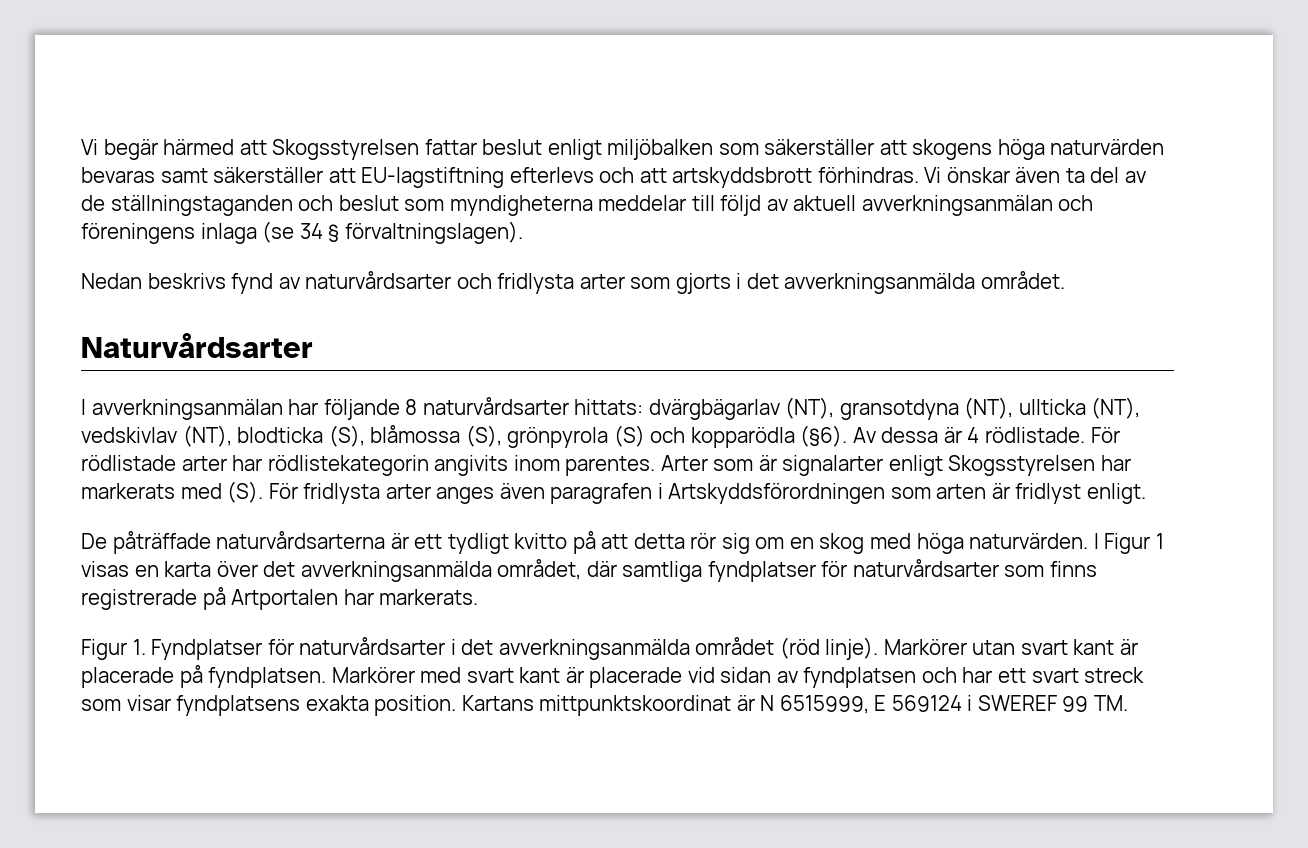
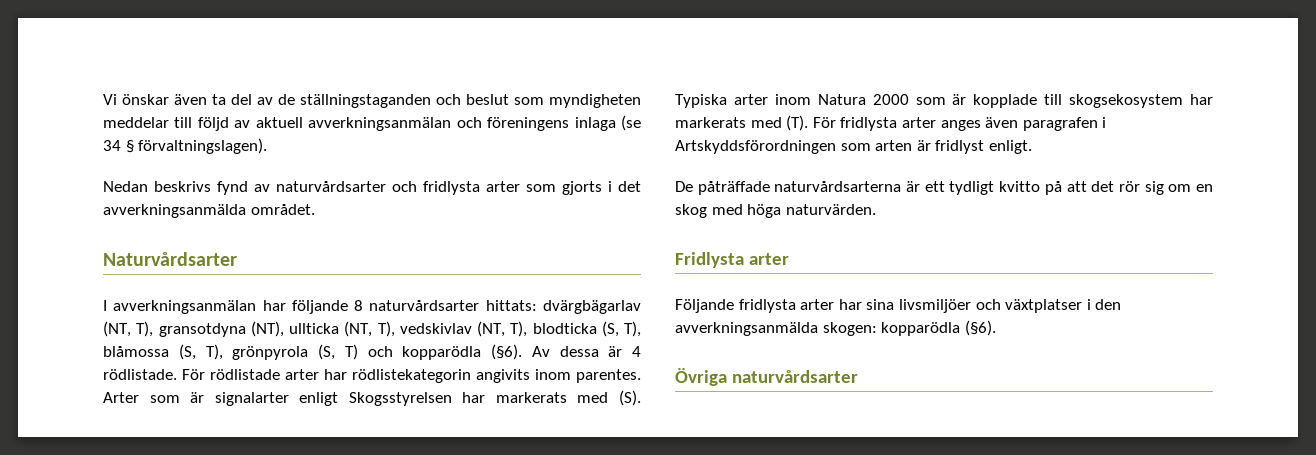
[81,139,1165,160] [81,167,942,188] Vi begär härmed att Skogsstyrelsen fattar beslut enligt miljöbalken som säkerställer att skogens höga naturvärden bevaras samt säkerställer att EU-lagstiftning efterlevs och att artskyddsbrott förhindras. Vi -> [103,94,117,105] Vi
[449,195,593,216] myndigheterna -> [549,94,641,108] myndigheten
[785,397,835,419] (NT), -> [103,321,154,337] (NT, T),
[1091,397,1141,419] [81,425,645,448] (NT), vedskivlav (NT), blodticka (S), blåmossa (S), grönpyrola (S) -> [344,321,641,337] [103,344,358,360] (NT, T), vedskivlav (NT, T), blodticka (S, T), blåmossa (S, T), grönpyrola (S, T)
(264, 492) none -> [675,94,1213,108] [675,115,809,131] Typiska arter inom Natura 2000 som är kopplade till skogsekosystem har markerats med (T).
[633,533,685,549] detta -> [1091,181,1115,192] det
[1093,533,1164,554] [81,559,1097,582] [81,587,479,610] [81,637,1139,660] [81,665,1145,688] [81,695,1129,716] I Figur 1 visas en karta över det avverkningsanmälda området, där samtliga fyndplatser för naturvårdsarter som finns registrerade på Artportalen har markerats. // Figur 1. Fyndplatser för naturvårdsarter i det avverkningsanmälda området (röd linje). Markörer utan svart kant är placerade på fyndplatsen. Markörer med svart kant är placerade vid sidan av fyndplatsen och har ett svart streck som visar fyndplatsens exakta position. Kartans mittpunktskoordinat är N 6515999, E 569124 i SWEREF 99 TM. -> [675,252,789,268] [675,299,1122,313] [675,320,996,336] [675,368,858,386] // Fridlysta arter // Följande fridlysta arter har sina livsmiljöer och växtplatser i den avverkningsanmälda skogen: kopparödla (§6). // Övriga naturvårdsarter

